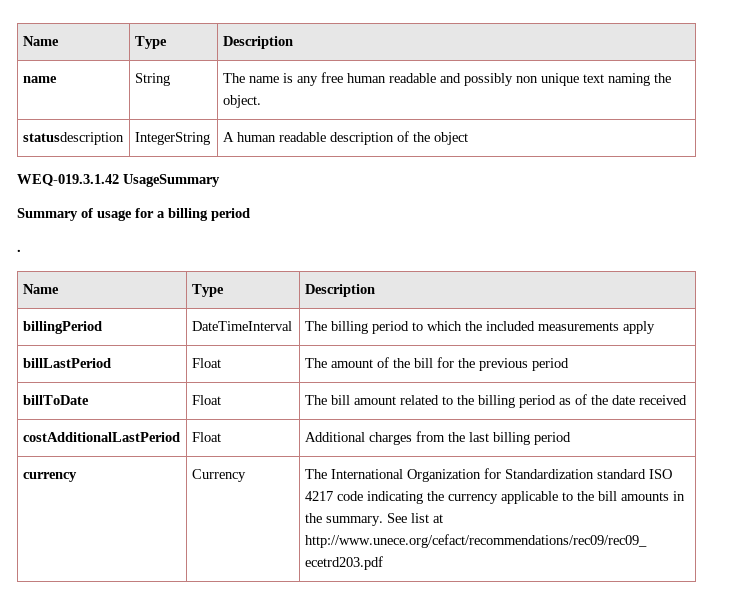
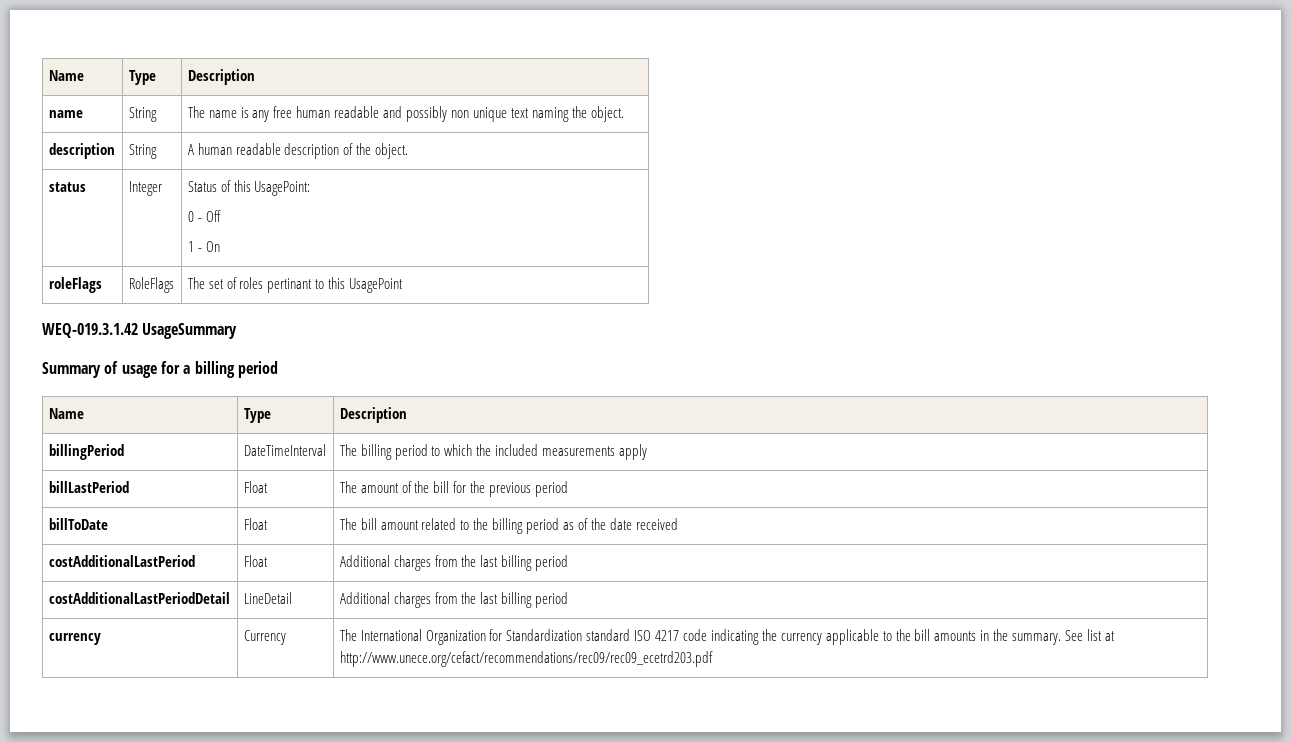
[22,132,124,145] [134,132,210,145] statusdescription | IntegerString -> [48,143,115,159] [128,144,157,159] description | String
[433,132,468,145] object -> [375,143,409,159] [48,182,86,192] [128,181,162,196] [187,180,311,196] [187,210,221,222] [187,241,220,252] [48,277,102,293] [128,277,174,293] [187,277,404,293] object. // status | Integer | Status of this UsagePoint: // 0 - Off // 1 - On // roleFlags | RoleFlags | The set of roles pertinant to this UsagePoint
[17,249,21,252] // . -> (278, 369) none
(571, 438) none -> [48,592,230,604] [243,592,292,604] [339,592,569,608] // costAdditionalLastPeriodDetail | LineDetail | Additional charges from the last billing period

